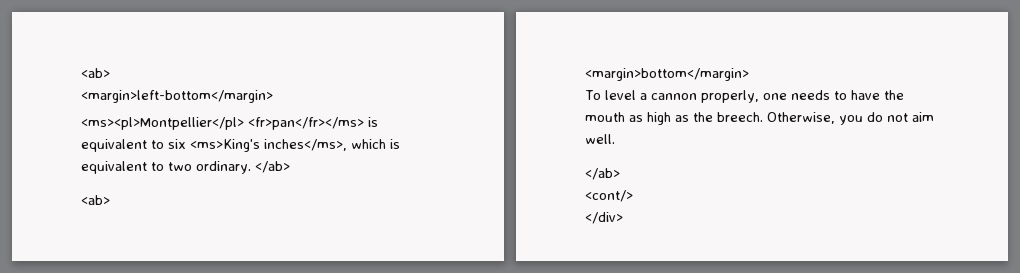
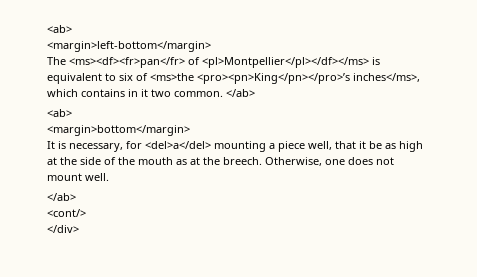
[81,117,378,130] [81,139,400,152] [81,161,290,174] [81,195,110,205] [585,68,749,81] [585,90,880,103] <ms><pl>Montpellier</pl> <fr>pan</fr></ms> is equivalent to six <ms>King's inches</ms>, which is equivalent to two ordinary. </ab> // <ab> // <margin>bottom</margin> // To level a cannon properly, one needs to have -> [47,57,380,68] [47,73,420,84] [47,89,255,97] [47,109,72,117] [47,125,190,136] [47,141,423,152] [47,157,116,165] The <ms><df><fr>pan</fr> of <pl>Montpellier</pl></df></ms> is equivalent to six of <ms>the <pro><pn>King</pn></pro>’s inches</ms>, which contains in it two common. </ab> // <ab> // <margin>bottom</margin> // It is necessary, for <del>a</del> mounting a piece well, that it be as high at the side of
[647,112,689,125] high as -> [190,157,200,165] at
[839,112,934,125] you do not aim -> [325,157,394,165] [47,173,82,181] one does not mount

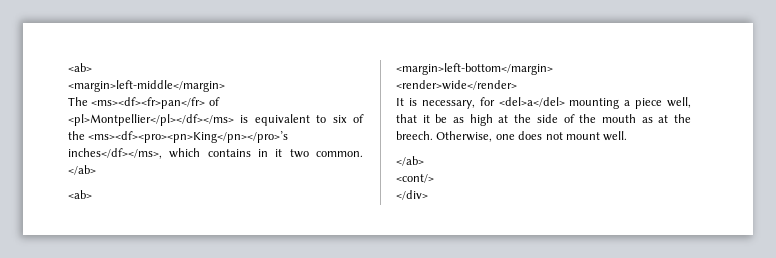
[47,25,72,33] [47,41,211,52] <ab> // <margin>left-bottom</margin> -> [68,63,92,72] [68,80,225,92] <ab> // <margin>left-middle</margin>
[150,73,420,84] <ms>the <pro><pn>King</pn></pro>’s inches</ms>, -> [68,131,289,143] [68,148,162,159] the <ms><df><pro><pn>King</pn></pro>’s inches</df></ms>,
[47,125,190,136] <margin>bottom</margin> -> [396,63,553,75] [396,80,517,90] <margin>left-bottom</margin> // <render>wide</render>

